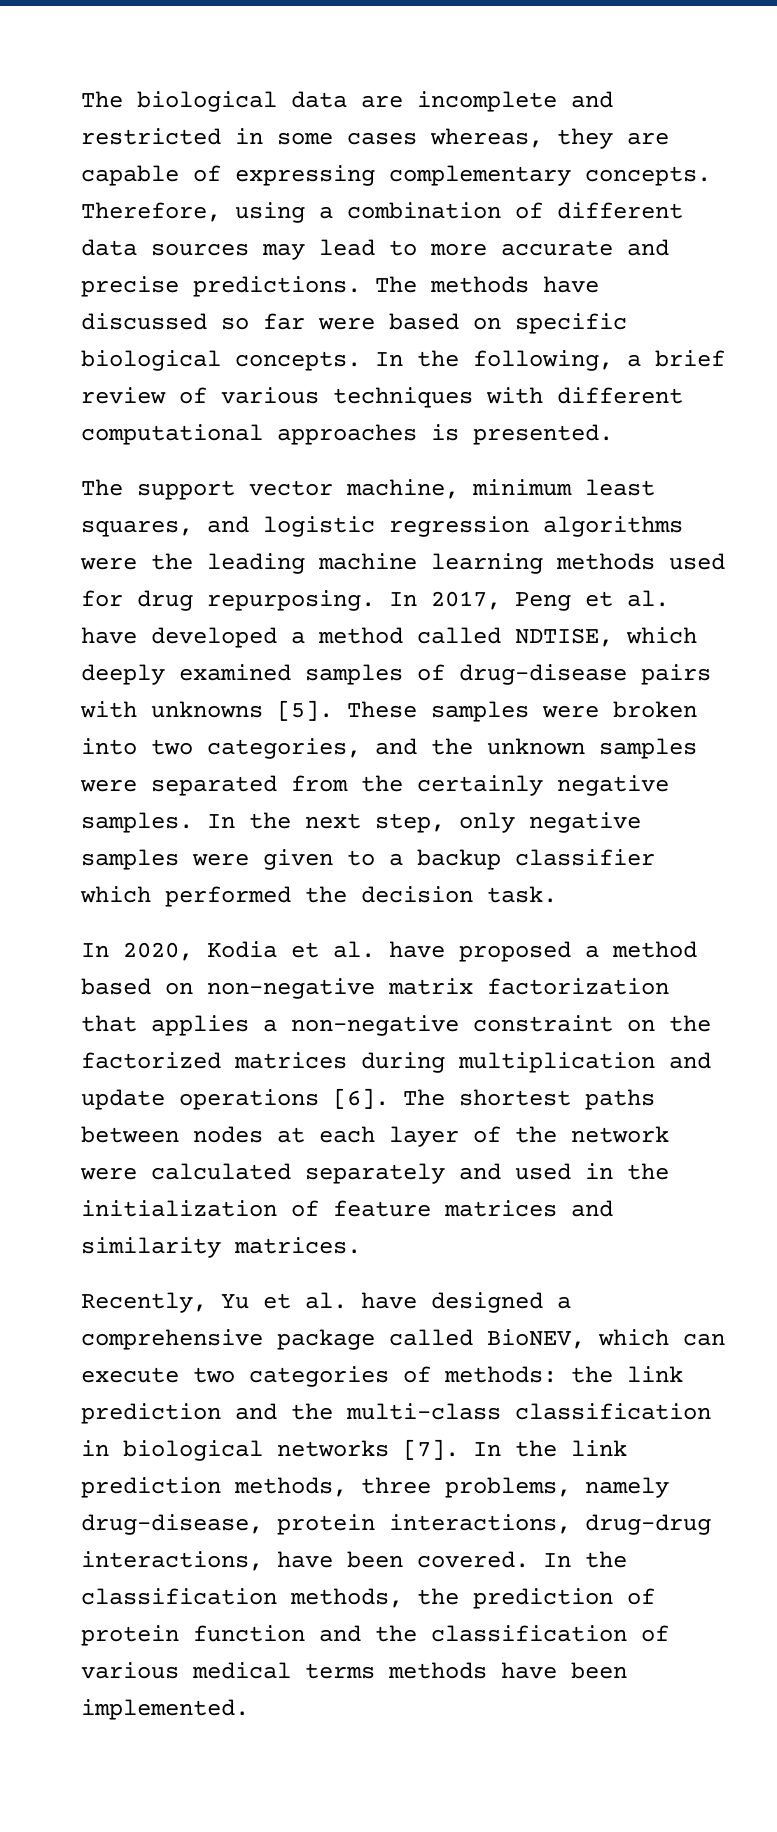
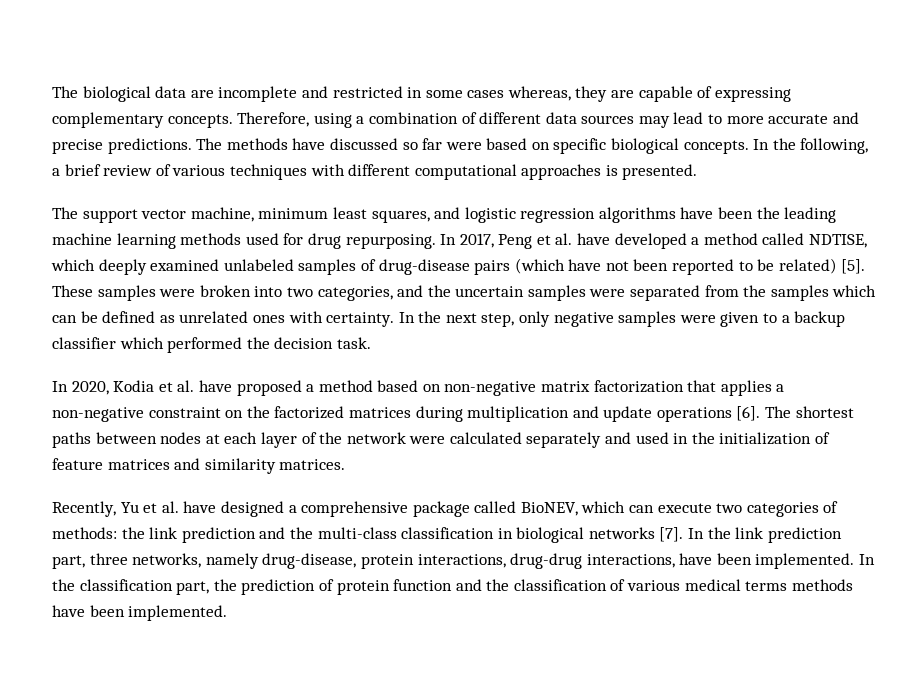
[80,557,137,570] were -> [680,207,754,219] have been
(291, 672) none -> [223,259,294,271] unlabeled
[80,701,263,718] with unknowns -> [514,258,837,275] (which have not been reported to be related)
[487,738,585,755] unknown -> [455,286,525,297] uncertain
[417,775,669,796] [81,812,193,833] certainly negative samples. -> [770,285,877,301] [52,311,395,327] samples which can be defined as unrelated ones with certainty.
[234,1477,571,1498] methods, three problems, -> [52,553,202,569] part, three networks,
[417,1551,529,1568] covered. -> [755,553,855,569] implemented.
[290,1588,403,1608] methods, -> [176,581,210,595] part,

